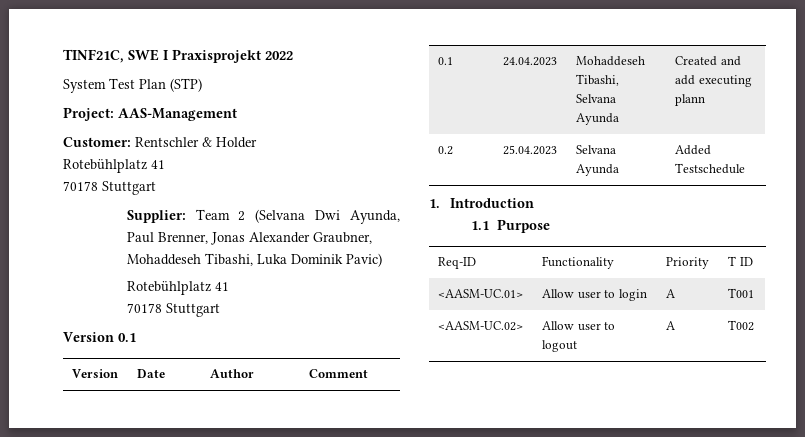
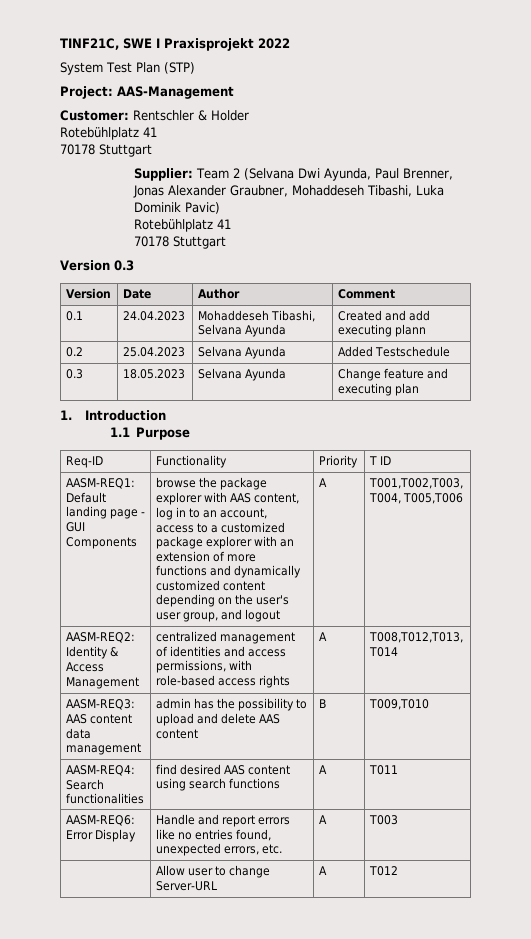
[118,333,136,342] 0.1 -> [114,260,134,271] 0.3
(746, 168) none -> [65,369,83,379] [122,369,185,379] [197,368,286,381] [337,368,449,381] [337,383,419,396] // 0.3 | 18.05.2023 | Selvana Ayunda | Change feature and executing plan
[438,289,524,298] [542,289,647,301] [666,289,676,298] [728,288,755,298] [438,321,524,331] [542,321,616,331] [542,340,578,352] [666,321,676,330] [728,320,755,331] <AASM-UC.01> | Allow user to login | A | T001 // <AASM-UC.02> | Allow user to logout | A | T002 -> [65,478,135,489] [65,492,106,503] [65,506,146,519] [65,522,85,532] [65,537,137,549] [155,477,268,490] [155,492,300,505] [155,507,268,520] [155,522,286,533] [155,536,295,549] [155,551,257,562] [155,565,302,578] [155,580,265,591] [155,594,290,607] [155,609,281,622] [318,478,327,487] [368,478,463,489] [368,493,463,504] [65,632,135,643] [65,646,119,659] [65,662,104,672] [65,677,139,689] [155,631,295,644] [155,646,287,657] [155,660,252,673] [155,675,291,688] [318,632,327,641] [368,632,463,643] [368,647,398,657] [65,699,135,710] [65,714,132,724] [65,728,91,739] [65,743,141,755] [155,698,308,711] [155,713,281,726] [155,729,198,739] [318,699,326,708] [368,699,429,710] [65,765,135,776] [65,779,104,790] [65,793,144,804] [155,764,291,775] [155,778,281,791] [318,765,327,774] [368,765,398,775] [65,815,135,826] [65,829,136,842] [155,814,291,827] [155,829,272,841] [155,843,283,856] [318,815,327,824] [368,815,398,825] [155,865,271,878] [155,881,217,891] [318,866,327,875] [368,866,398,876] AASM-REQ1: Default landing page - GUI Components | browse the package explorer with AAS content, log in to an account, access to a customized package explorer with an extension of more functions and dynamically customized content depending on the user's user group, and logout | A | T001,T002,T003, T004, T005,T006 // AASM-REQ2: Identity & Access Management | centralized management of identities and access permissions, with role-based access rights | A | T008,T012,T013, T014 // AASM-REQ3: AAS content data management | admin has the possibility to upload and delete AAS content | B | T009,T010 // AASM-REQ4: Search functionalities | find desired AAS content using search functions | A | T011 // AASM-REQ6: Error Display | Handle and report errors like no entries found, unexpected errors, etc. | A | T003 // | Allow user to change Server-URL | A | T012

